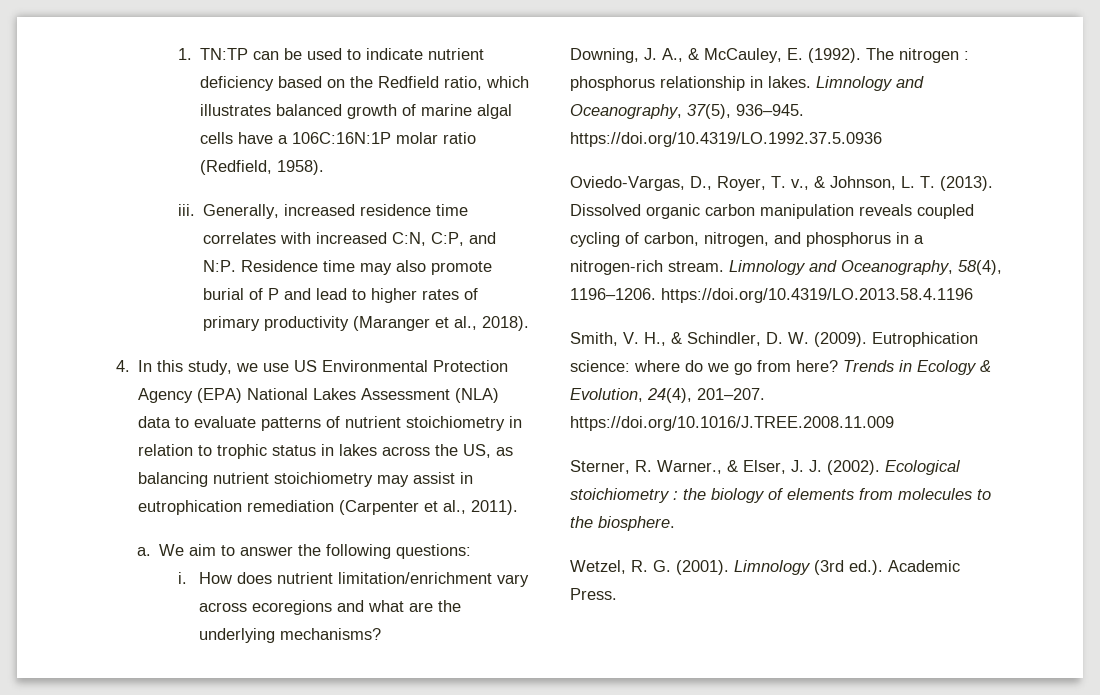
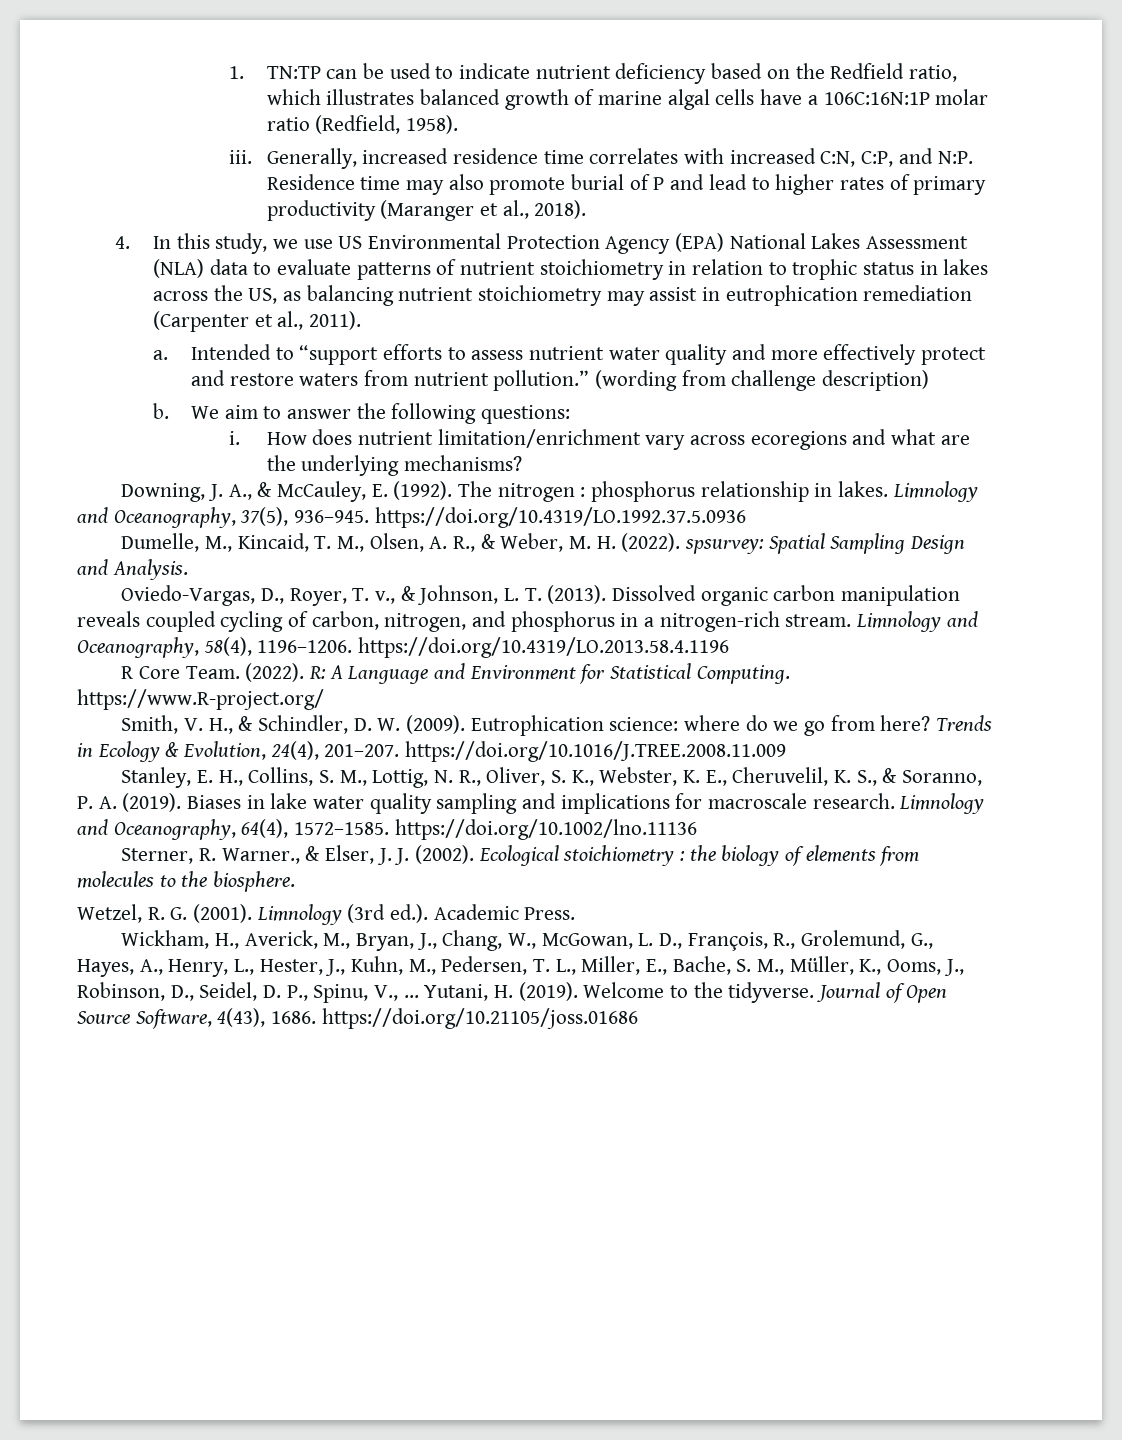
(151, 551) none -> [190,344,986,365] [190,370,929,391] [152,403,169,419] Intended to “support efforts to assess nutrient water quality and more effectively protect and restore waters from nutrient pollution.” (wording from challenge description) // b.
(882, 139) none -> [121,533,965,554] [77,559,188,580] // Dumelle, M., Kincaid, T. M., Olsen, A. R., & Weber, M. H. (2022). spsurvey: Spatial Sampling Design and Analysis.
(973, 295) none -> [121,663,790,684] [77,689,324,710] // R Core Team. (2022). R: A Language and Environment for Statistical Computing. https://www.R-project.org/
(894, 423) none -> [121,767,982,788] [77,793,985,814] [77,819,697,840] // Stanley, E. H., Collins, S. M., Lottig, N. R., Oliver, S. K., Webster, K. E., Cheruvelil, K. S., & Soranno, P. A. (2019). Biases in lake water quality sampling and implications for macroscale research. Limnology and Oceanography, 64(4), 1572–1585. https://doi.org/10.1002/lno.11136
(617, 594) none -> [121,930,933,951] [77,956,964,977] [77,982,948,1003] [77,1008,638,1029] // Wickham, H., Averick, M., Bryan, J., Chang, W., McGowan, L. D., François, R., Grolemund, G., Hayes, A., Henry, L., Hester, J., Kuhn, M., Pedersen, T. L., Miller, E., Bache, S. M., Müller, K., Ooms, J., Robinson, D., Seidel, D. P., Spinu, V., … Yutani, H. (2019). Welcome to the tidyverse. Journal of Open Source Software, 4(43), 1686. https://doi.org/10.21105/joss.01686

